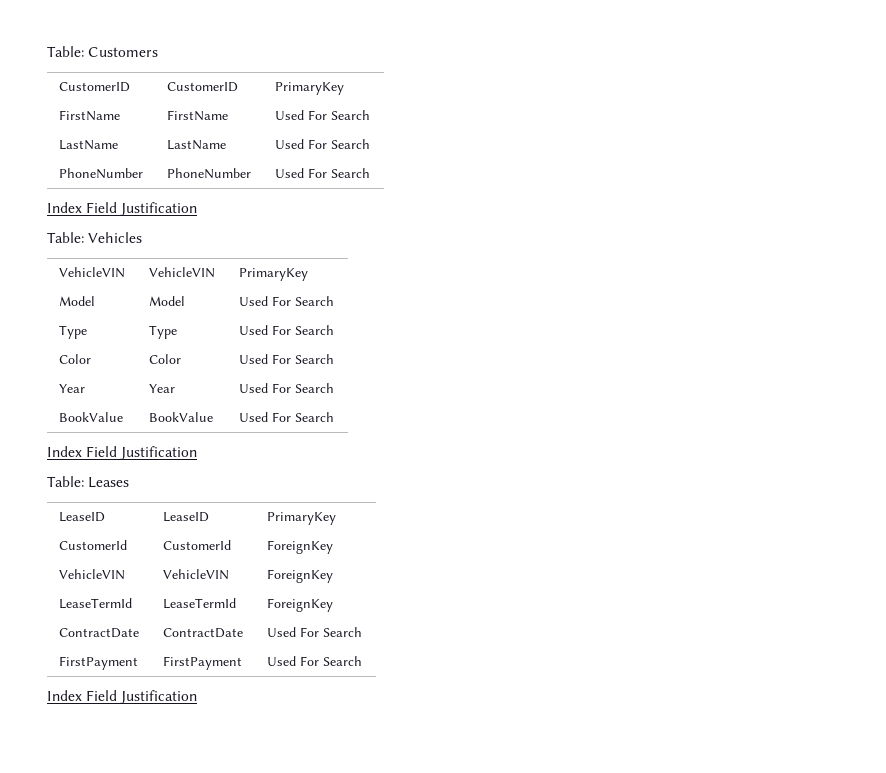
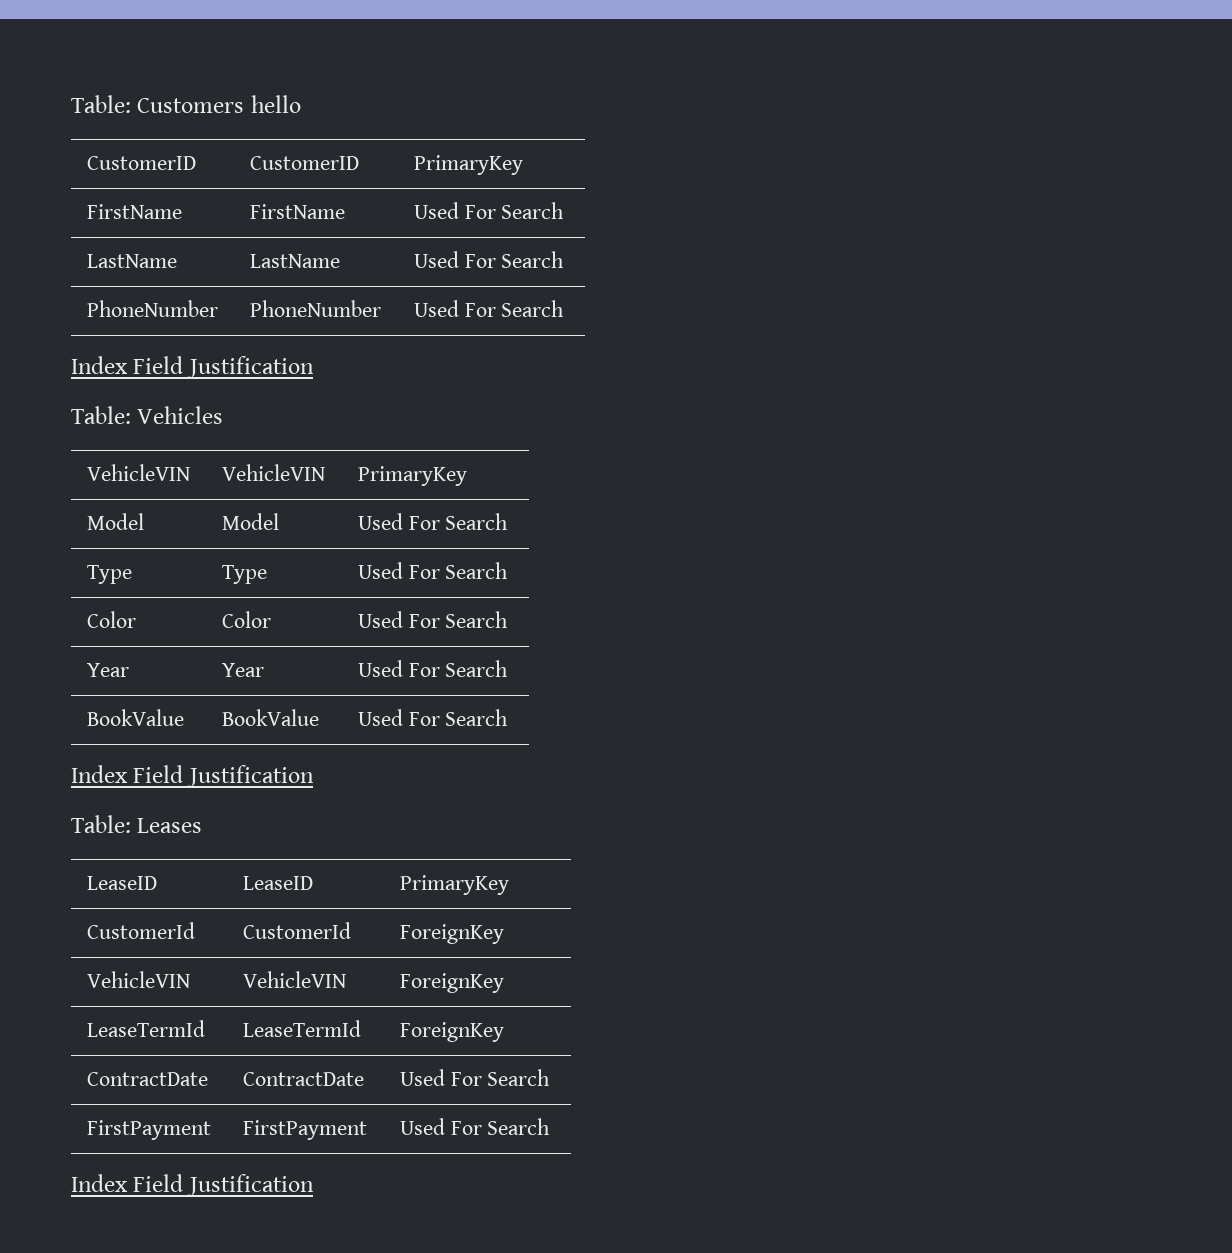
(159, 52) none -> [250,95,301,113] hello

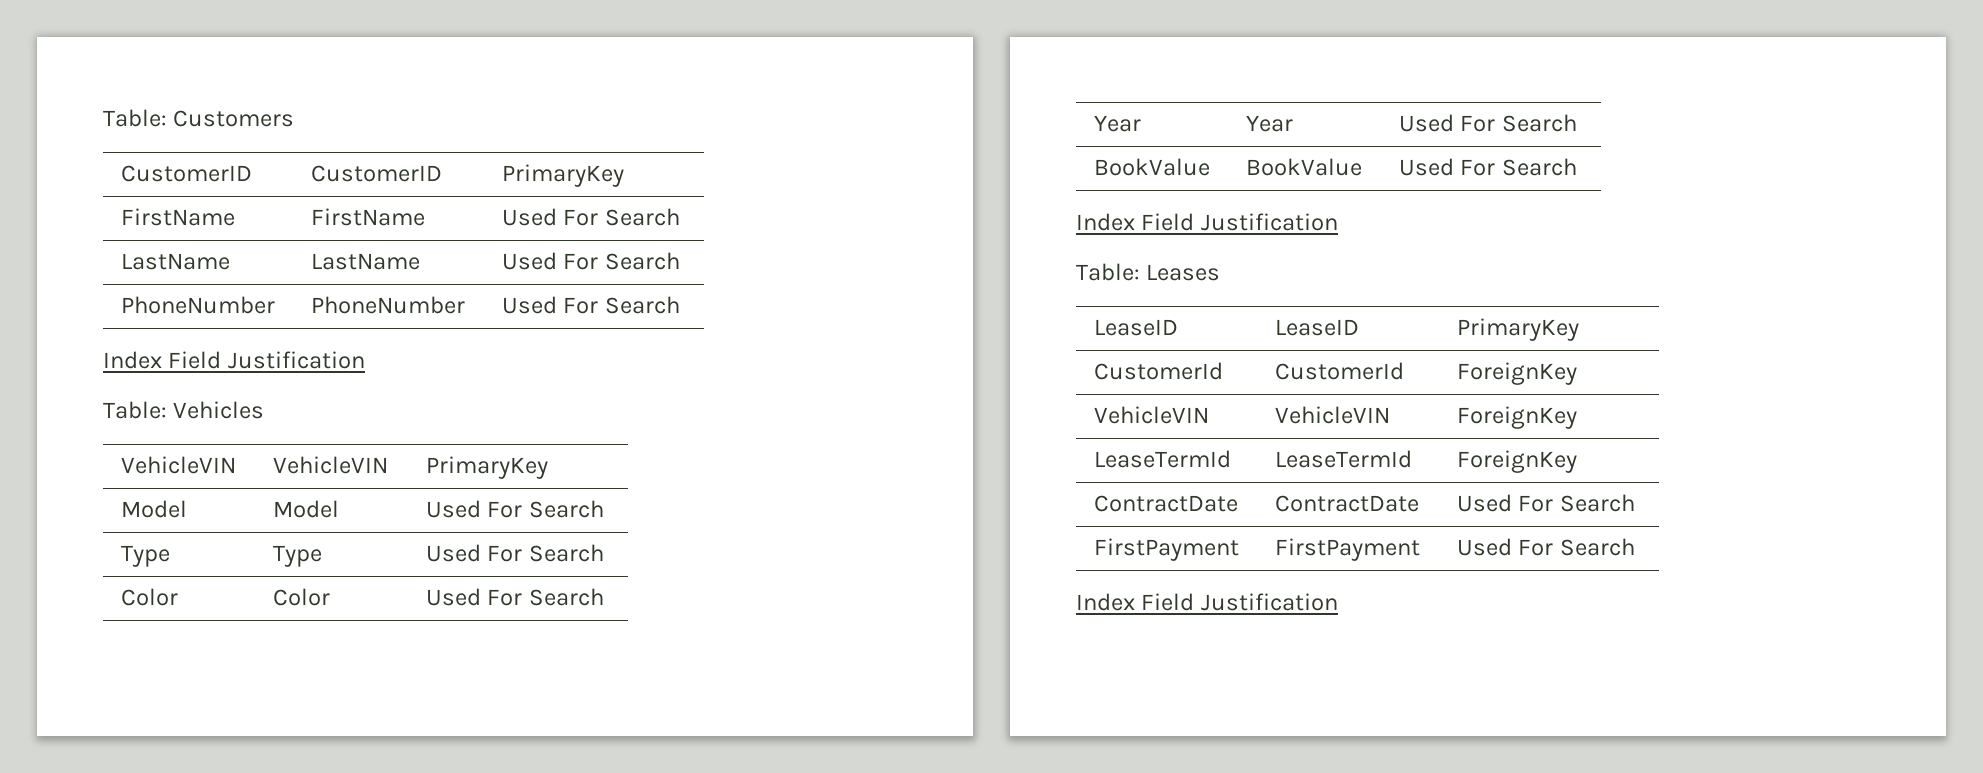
[250,95,301,113] hello -> (295, 118) none

